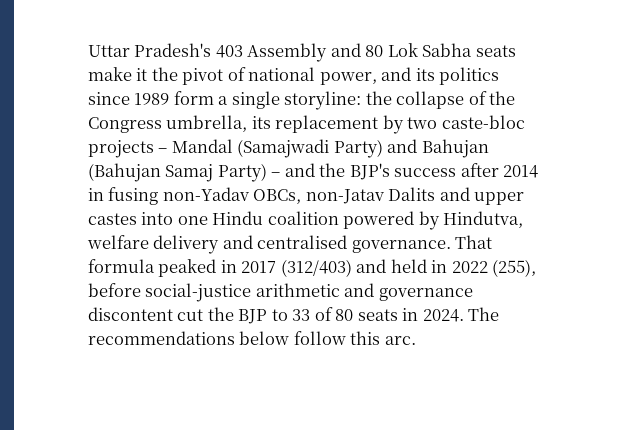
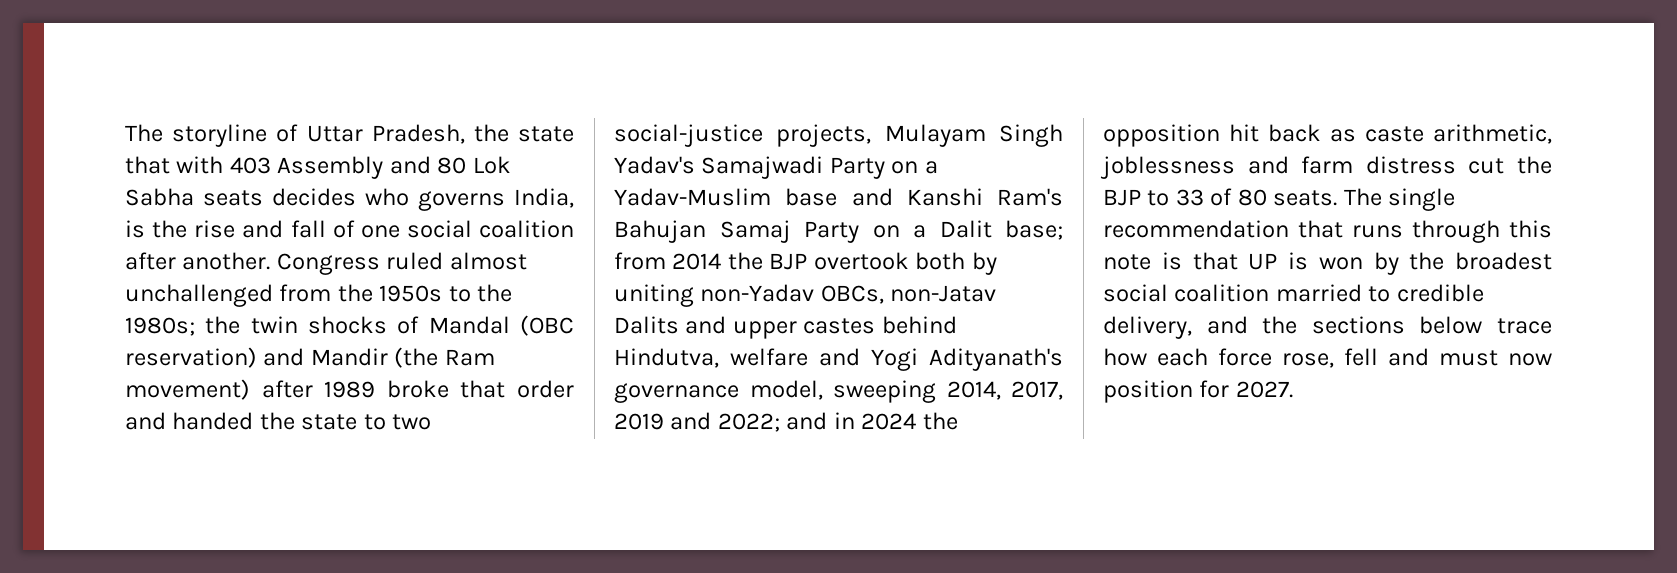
[88,43,212,57] Uttar Pradesh's -> [125,124,574,147] [125,156,224,174] The storyline of Uttar Pradesh, the state that with
[88,67,500,85] [88,91,516,110] [88,115,525,134] [88,139,489,158] [88,163,539,182] [88,187,159,205] make it the pivot of national power, and its politics since 1989 form a single storyline: the collapse of the Congress umbrella, its replacement by two caste-bloc projects – Mandal (Samajwadi Party) and Bahujan (Bahujan Samaj Party) – and the BJP's success after 2014 in fusing -> [272,188,574,211] [125,220,574,238] [125,252,527,275] [125,284,513,307] [125,315,574,336] [125,347,495,368] [125,379,574,400] [125,412,432,430] [614,124,1063,147] [614,156,938,179] [614,188,1063,206] [614,220,1063,243] [614,252,997,275] [614,284,694,307] decides who governs India, is the rise and fall of one social coalition after another. Congress ruled almost unchallenged from the 1950s to the 1980s; the twin shocks of Mandal (OBC reservation) and Mandir (the Ram movement) after 1989 broke that order and handed the state to two social-justice projects, Mulayam Singh Yadav's Samajwadi Party on a Yadav-Muslim base and Kanshi Ram's Bahujan Samaj Party on a Dalit base; from 2014 the BJP overtook both by uniting
[141,211,524,230] [87,235,493,254] [88,259,537,277] [88,283,473,302] [88,307,173,321] into one Hindu coalition powered by Hindutva, welfare delivery and centralised governance. That formula peaked in 2017 (312/403) and held in 2022 (255), before social-justice arithmetic and governance discontent -> [881,316,957,334] [614,348,1063,371] [614,380,1063,403] [614,412,958,432] [1103,124,1552,147] [1100,156,1456,179] behind Hindutva, welfare and Yogi Adityanath's governance model, sweeping 2014, 2017, 2019 and 2022; and in 2024 the opposition hit back as caste arithmetic, joblessness and farm distress
[357,307,500,322] [88,331,416,345] seats in 2024. The recommendations below follow this arc. -> [1273,188,1456,211] [1103,220,1552,243] [1103,252,1552,275] [1103,284,1484,302] [1103,316,1552,339] [1103,348,1552,368] [1103,380,1293,403] seats. The single recommendation that runs through this note is that UP is won by the broadest social coalition married to credible delivery, and the sections below trace how each force rose, fell and must now position for 2027.

